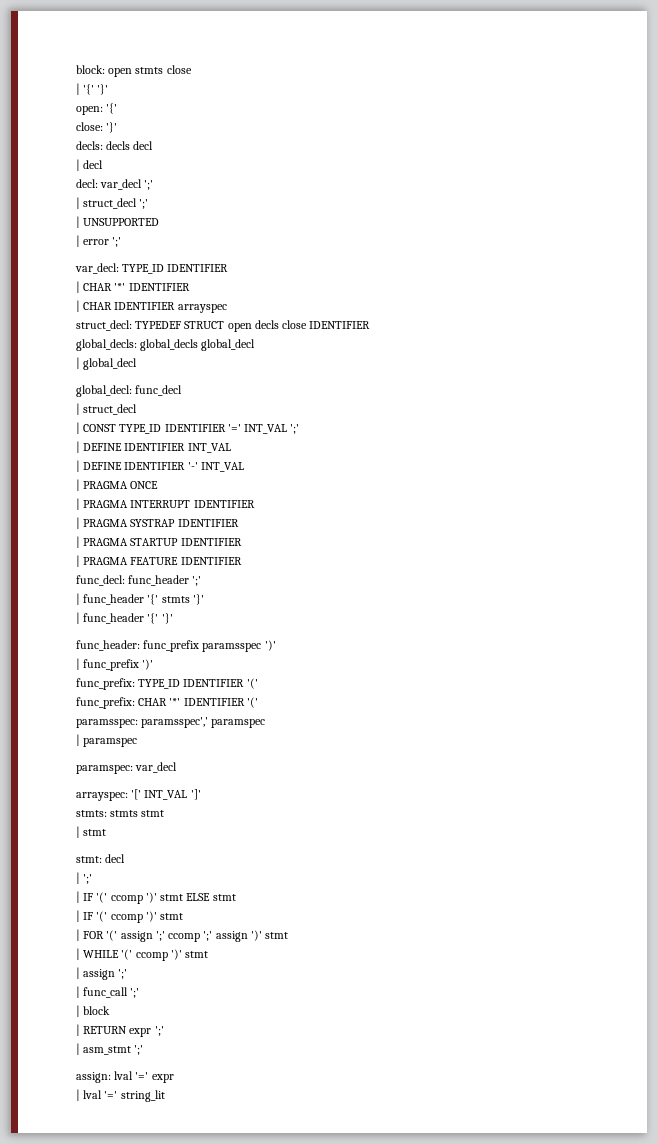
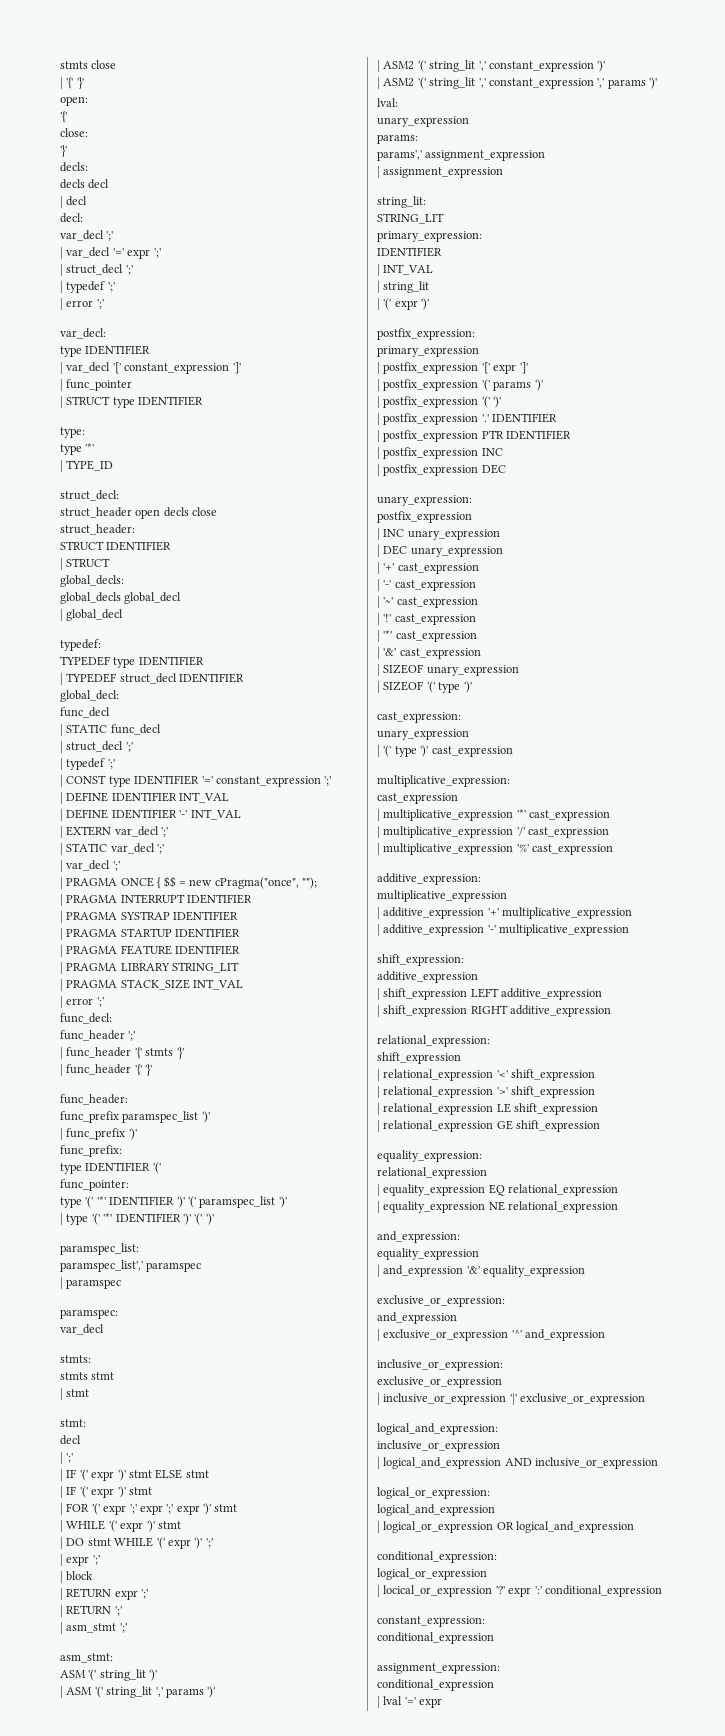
[76,65,133,77] block: open -> (60, 65) none
(103, 110) none -> (88, 101) //
(103, 126) none -> (88, 132) //
(103, 145) none -> (88, 167) //
[100,179,154,190] [76,197,149,209] [76,216,160,228] var_decl ';' // | struct_decl ';' // | UNSUPPORTED -> [60,230,114,241] [60,247,161,259] [60,264,133,276] [60,281,115,293] // var_decl ';' // | var_decl '=' expr ';' // | struct_decl ';' // | typedef ';'
[122,264,229,274] [76,281,190,293] [76,300,227,313] [76,320,371,332] TYPE_ID IDENTIFIER // | CHAR '*' IDENTIFIER // | CHAR IDENTIFIER arrayspec // struct_decl: TYPEDEF STRUCT open decls close IDENTIFIER -> [60,345,151,357] [60,362,241,374] [60,379,133,391] [60,396,204,408] [60,427,85,438] [60,443,95,455] [60,460,114,472] [60,490,119,501] [60,507,218,519] [60,524,135,535] [60,541,172,551] [60,558,111,570] // type IDENTIFIER // | var_decl '[' constant_expression ']' // | func_pointer // | STRUCT type IDENTIFIER // type: // type '*' // | TYPE_ID // struct_decl: // struct_header open decls close // struct_header: // STRUCT IDENTIFIER // | STRUCT
(137, 345) none -> (124, 581) //
[76,385,132,397] global_decl: -> [60,639,101,651] [60,656,204,668] [60,673,245,685] [60,690,119,702] [60,707,110,718] [60,724,108,736] typedef: // TYPEDEF type IDENTIFIER // | TYPEDEF struct_decl IDENTIFIER // global_decl: // func_decl // | STATIC
(138, 409) none -> [125,742,133,752] [60,758,115,770] ';' // | typedef ';'
[119,424,162,434] TYPE_ID -> [108,776,131,787] type
[244,424,288,434] INT_VAL -> [215,776,321,787] constant_expression
[83,481,159,489] PRAGMA ONCE -> [66,826,169,837] [60,843,165,855] [60,860,120,872] [60,876,317,889] EXTERN var_decl ';' // | STATIC var_decl ';' // | var_decl ';' // | PRAGMA ONCE { $$ = new cPragma("once", "");
(242, 561) none -> [60,962,240,974] [60,979,244,991] [60,996,104,1008] // | PRAGMA LIBRARY STRING_LIT // | PRAGMA STACK_SIZE INT_VAL // | error ';'
(125, 580) none -> (112, 1018) //
[143,640,262,652] func_prefix paramsspec -> [60,1111,199,1123] // func_prefix paramspec_list
[138,678,258,689] [76,697,258,709] [76,717,209,728] TYPE_ID IDENTIFIER '(' // func_prefix: CHAR '*' IDENTIFIER '(' // paramsspec: paramsspec',' -> [60,1162,161,1174] [60,1179,129,1191] [60,1196,287,1208] [60,1213,214,1225] [60,1243,139,1255] [60,1260,143,1272] // type IDENTIFIER '(' // func_pointer: // type '(' '*' IDENTIFIER ')' '(' paramspec_list ')' // | type '(' '*' IDENTIFIER ')' '(' ')' // paramspec_list: // paramspec_list','
(133, 769) none -> (118, 1314) //
[76,789,201,801] [76,810,107,817] arrayspec: '[' INT_VAL ']' // stmts: -> [60,1355,91,1363] stmts: //
(102, 859) none -> (86, 1423) //
[110,895,143,904] ccomp -> [91,1471,115,1481] expr
[110,914,143,923] ccomp -> [91,1488,115,1498] expr
[120,931,248,942] assign ';' ccomp ';' assign -> [103,1504,200,1515] expr ';' expr ';' expr
[135,949,209,961] [76,967,128,980] [76,986,129,998] ccomp ')' stmt // | assign ';' // | func_call -> [120,1520,181,1532] [60,1537,213,1549] [60,1554,90,1566] expr ')' stmt // | DO stmt WHILE '(' expr ')' ';' // | expr
(164, 1031) none -> [60,1605,122,1617] // | RETURN ';'
[76,1071,174,1083] assign: lval '=' expr -> [60,1653,113,1663] [60,1669,158,1681] [60,1686,216,1698] [377,60,606,72] [377,77,657,89] [377,98,398,107] [377,116,469,127] [377,134,418,144] [377,150,546,161] [377,166,504,178] [377,196,426,208] [377,213,444,224] [377,231,482,242] [377,247,442,257] [377,264,434,276] [377,281,430,293] [377,298,430,310] [377,328,475,340] [377,346,479,357] [377,362,528,374] [377,379,543,391] [377,396,502,408] [377,413,558,425] [377,430,572,442] [377,447,503,459] [377,464,506,476] [377,495,472,506] [377,511,472,523] [377,528,500,540] [377,545,503,557] [377,562,479,574] [377,579,476,591] [377,596,478,608] [377,613,476,625] [377,630,477,642] [377,647,481,659] [377,664,519,676] [377,681,472,693] [377,712,461,723] [377,729,469,740] [377,745,513,757] [377,775,510,787] [377,793,458,804] [377,809,611,821] [377,826,610,838] [377,843,614,855] [377,873,481,885] [377,890,507,902] [377,907,633,919] [377,924,630,936] [377,954,464,966] [377,971,478,983] [377,988,603,1000] [377,1005,612,1017] [377,1035,490,1047] [377,1052,461,1064] [377,1069,596,1081] [377,1086,596,1098] [377,1103,599,1115] [377,1120,601,1132] [377,1150,482,1162] [377,1167,487,1179] [377,1184,619,1196] [377,1201,619,1213] [377,1231,460,1243] [377,1248,479,1260] [377,1265,586,1277] [377,1295,505,1307] [377,1312,457,1324] [377,1329,606,1341] [377,1359,503,1371] [377,1376,502,1388] [377,1393,646,1405] [377,1423,498,1435] [377,1440,500,1452] [377,1457,659,1469] [377,1487,490,1499] [377,1504,495,1516] [377,1521,635,1533] [377,1551,497,1563] [377,1568,487,1580] [377,1585,662,1597] [377,1616,485,1627] [377,1632,494,1644] [377,1663,500,1674] [377,1679,494,1691] asm_stmt: // ASM '(' string_lit ')' // | ASM '(' string_lit ',' params ')' // | ASM2 '(' string_lit ',' constant_expression ')' // | ASM2 '(' string_lit ',' constant_expression ',' params ')' // lval: // unary_expression // params: // params',' assignment_expression // | assignment_expression // string_lit: // STRING_LIT // primary_expression: // IDENTIFIER // | INT_VAL // | string_lit // | '(' expr ')' // postfix_expression: // primary_expression // | postfix_expression '[' expr ']' // | postfix_expression '(' params ')' // | postfix_expression '(' ')' // | postfix_expression '.' IDENTIFIER // | postfix_expression PTR IDENTIFIER // | postfix_expression INC // | postfix_expression DEC // unary_expression: // postfix_expression // | INC unary_expression // | DEC unary_expression // | '+' cast_expression // | '-' cast_expression // | '~' cast_expression // | '!' cast_expression // | '*' cast_expression // | '&' cast_expression // | SIZEOF unary_expression // | SIZEOF '(' type ')' // cast_expression: // unary_expression // | '(' type ')' cast_expression // multiplicative_expression: // cast_expression // | multiplicative_expression '*' cast_expression // | multiplicative_expression '/' cast_expression // | multiplicative_expression '%' cast_expression // additive_expression: // multiplicative_expression // | additive_expression '+' multiplicative_expression // | additive_expression '-' multiplicative_expression // shift_expression: // additive_expression // | shift_expression LEFT additive_expression // | shift_expression RIGHT additive_expression // relational_expression: // shift_expression // | relational_expression '<' shift_expression // | relational_expression '>' shift_expression // | relational_expression LE shift_expression // | relational_expression GE shift_expression // equality_expression: // relational_expression // | equality_expression EQ relational_expression // | equality_expression NE relational_expression // and_expression: // equality_expression // | and_expression '&' equality_expression // exclusive_or_expression: // and_expression // | exclusive_or_expression '^' and_expression // inclusive_or_expression: // exclusive_or_expression // | inclusive_or_expression '|' exclusive_or_expression // logical_and_expression: // inclusive_or_expression // | logical_and_expression AND inclusive_or_expression // logical_or_expression: // logical_and_expression // | logical_or_expression OR logical_and_expression // conditional_expression: // logical_or_expression // | locical_or_expression '?' expr ':' conditional_expression // constant_expression: // conditional_expression // assignment_expression: // conditional_expression
[120,1090,165,1102] string_lit -> [419,1698,443,1708] expr

